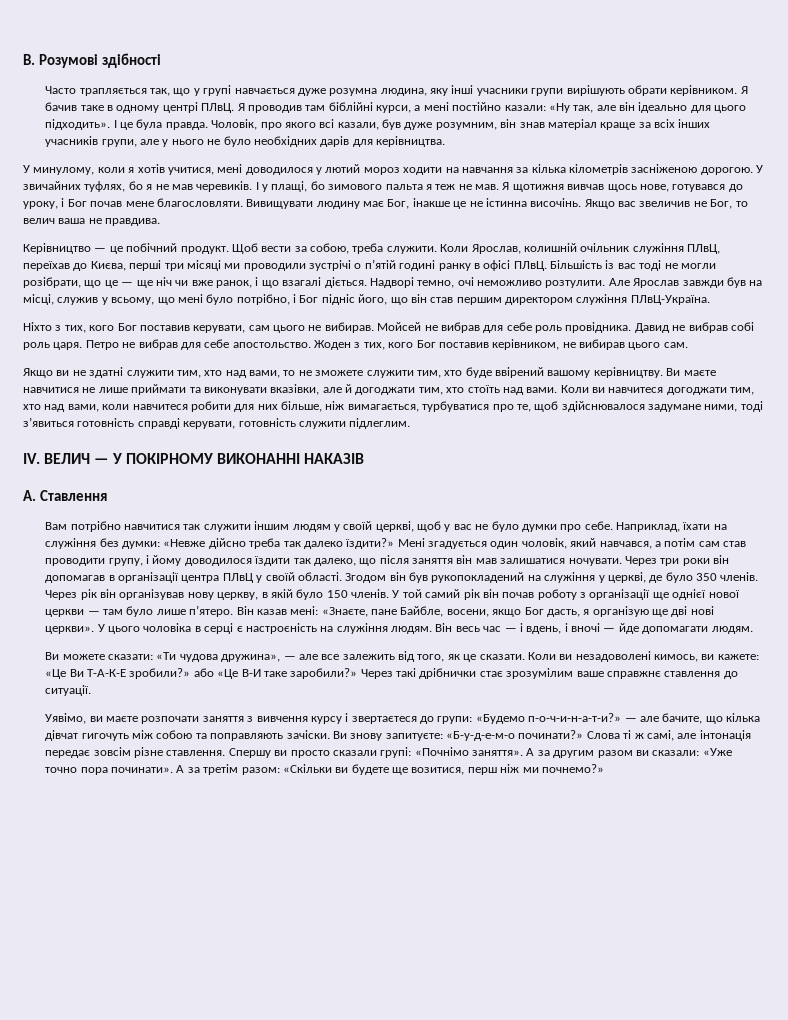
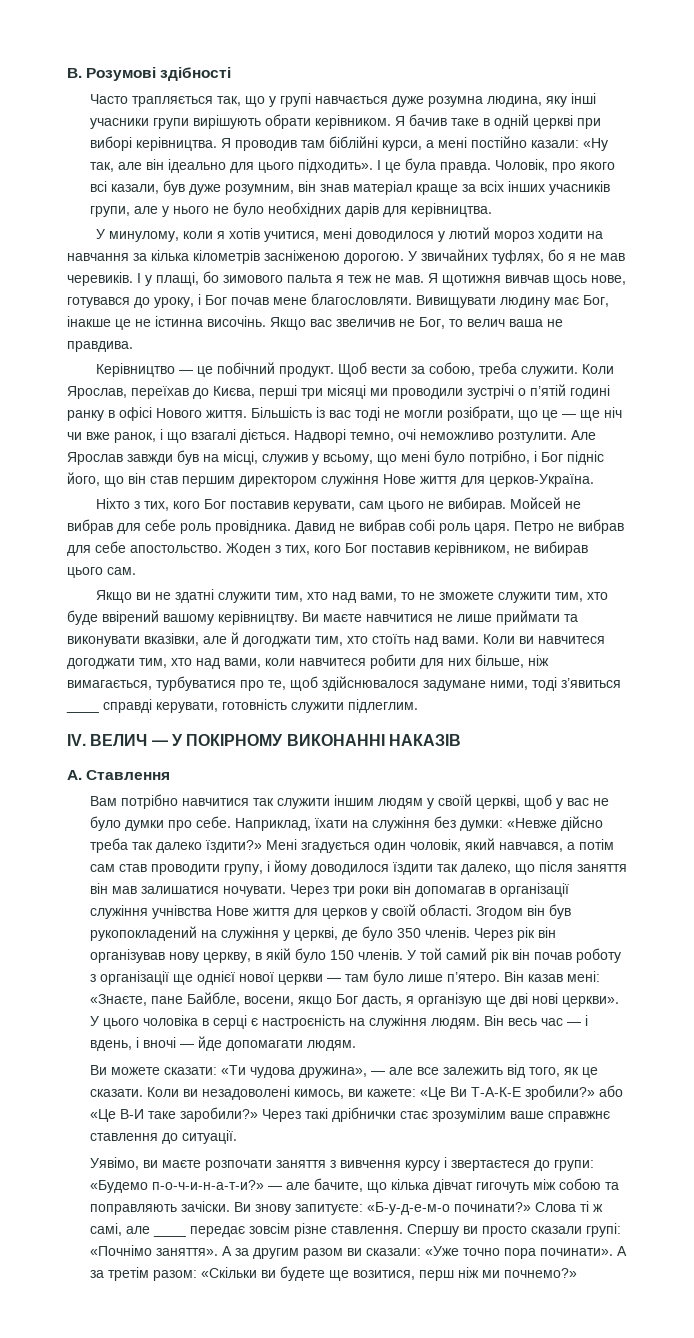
[116,102,235,113] одному центрі ПЛвЦ. -> [493,114,601,129] [89,136,217,151] одній церкві при виборі керівництва.
[523,243,720,254] колишній очільник служіння ПЛвЦ, -> (127, 392) none
[513,261,547,271] ПЛвЦ. -> [156,408,247,418] Нового життя.
[630,295,710,305] ПЛвЦ-Україна. -> [383,474,594,487] Нове життя для церков-Україна.
[77,418,135,427] готовність -> [66,710,99,713] ____
[181,573,254,583] центра ПЛвЦ -> [89,905,367,919] служіння учнівства Нове життя для церков
[699,730,751,741] інтонація -> [152,1234,186,1237] ____

